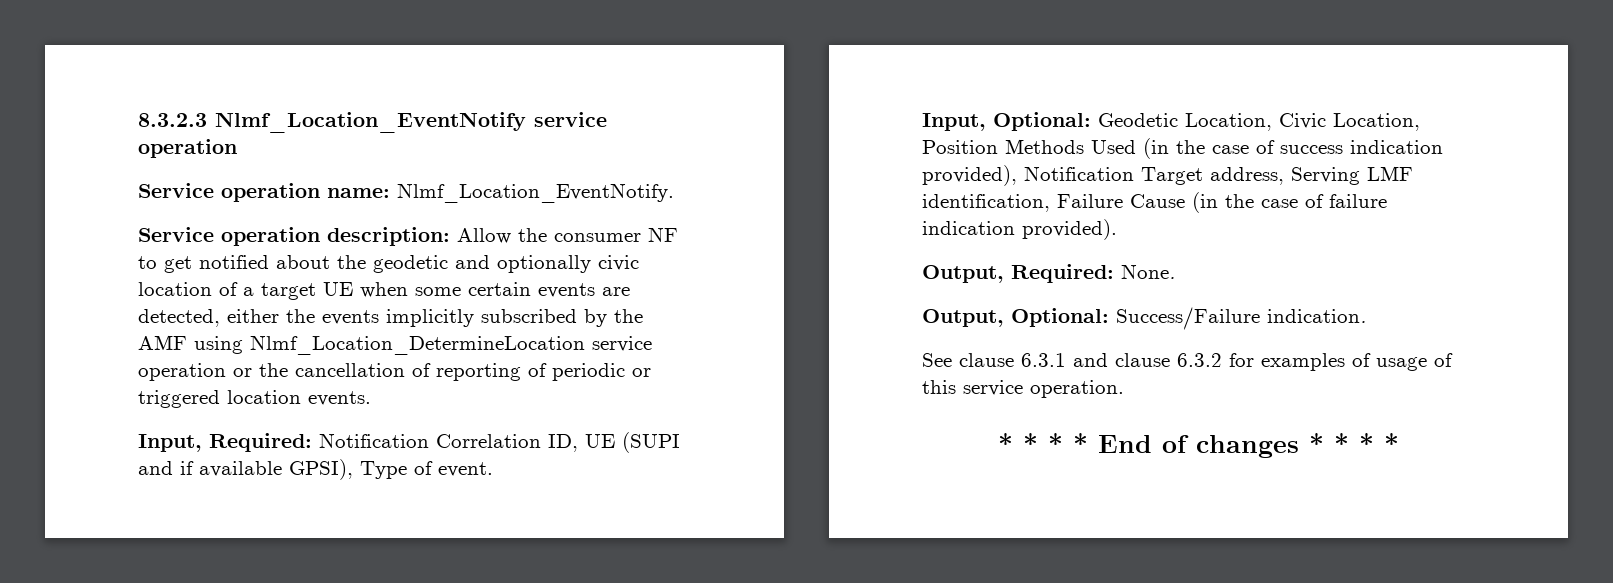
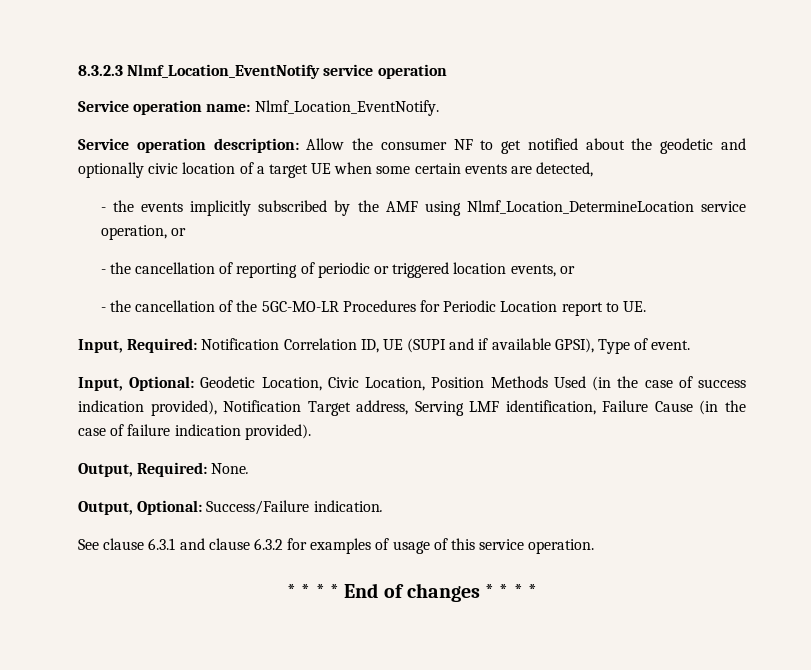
[227,309,279,323] either -> [100,207,106,212] // -
[138,363,252,381] operation or -> [100,225,186,240] [100,269,106,274] operation, or // -
[308,391,371,406] events. -> [510,264,575,277] [100,300,646,316] events, or // - the cancellation of the 5GC-MO-LR Procedures for Periodic Location report to UE.

